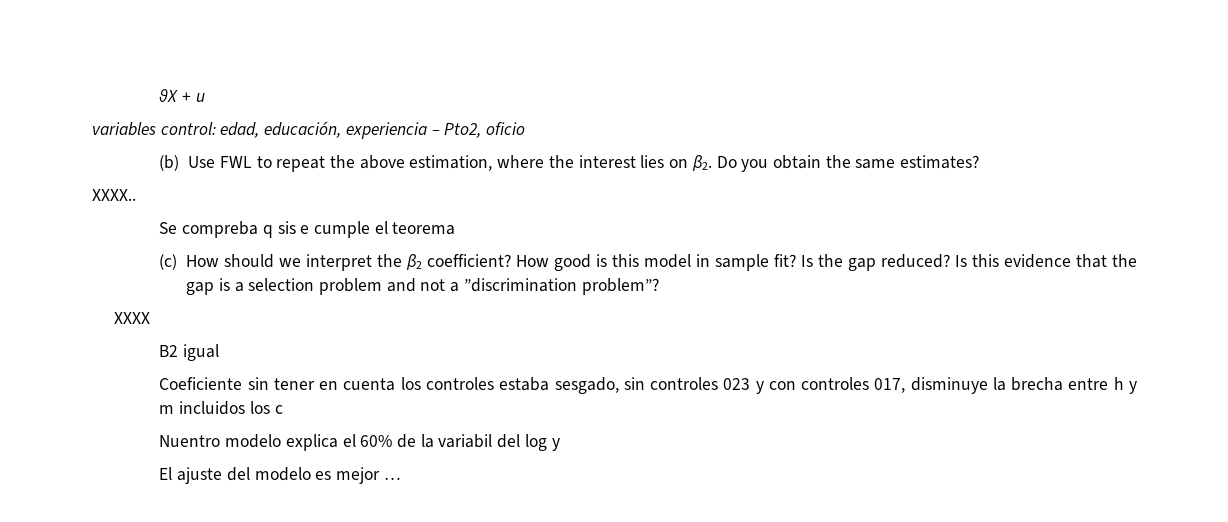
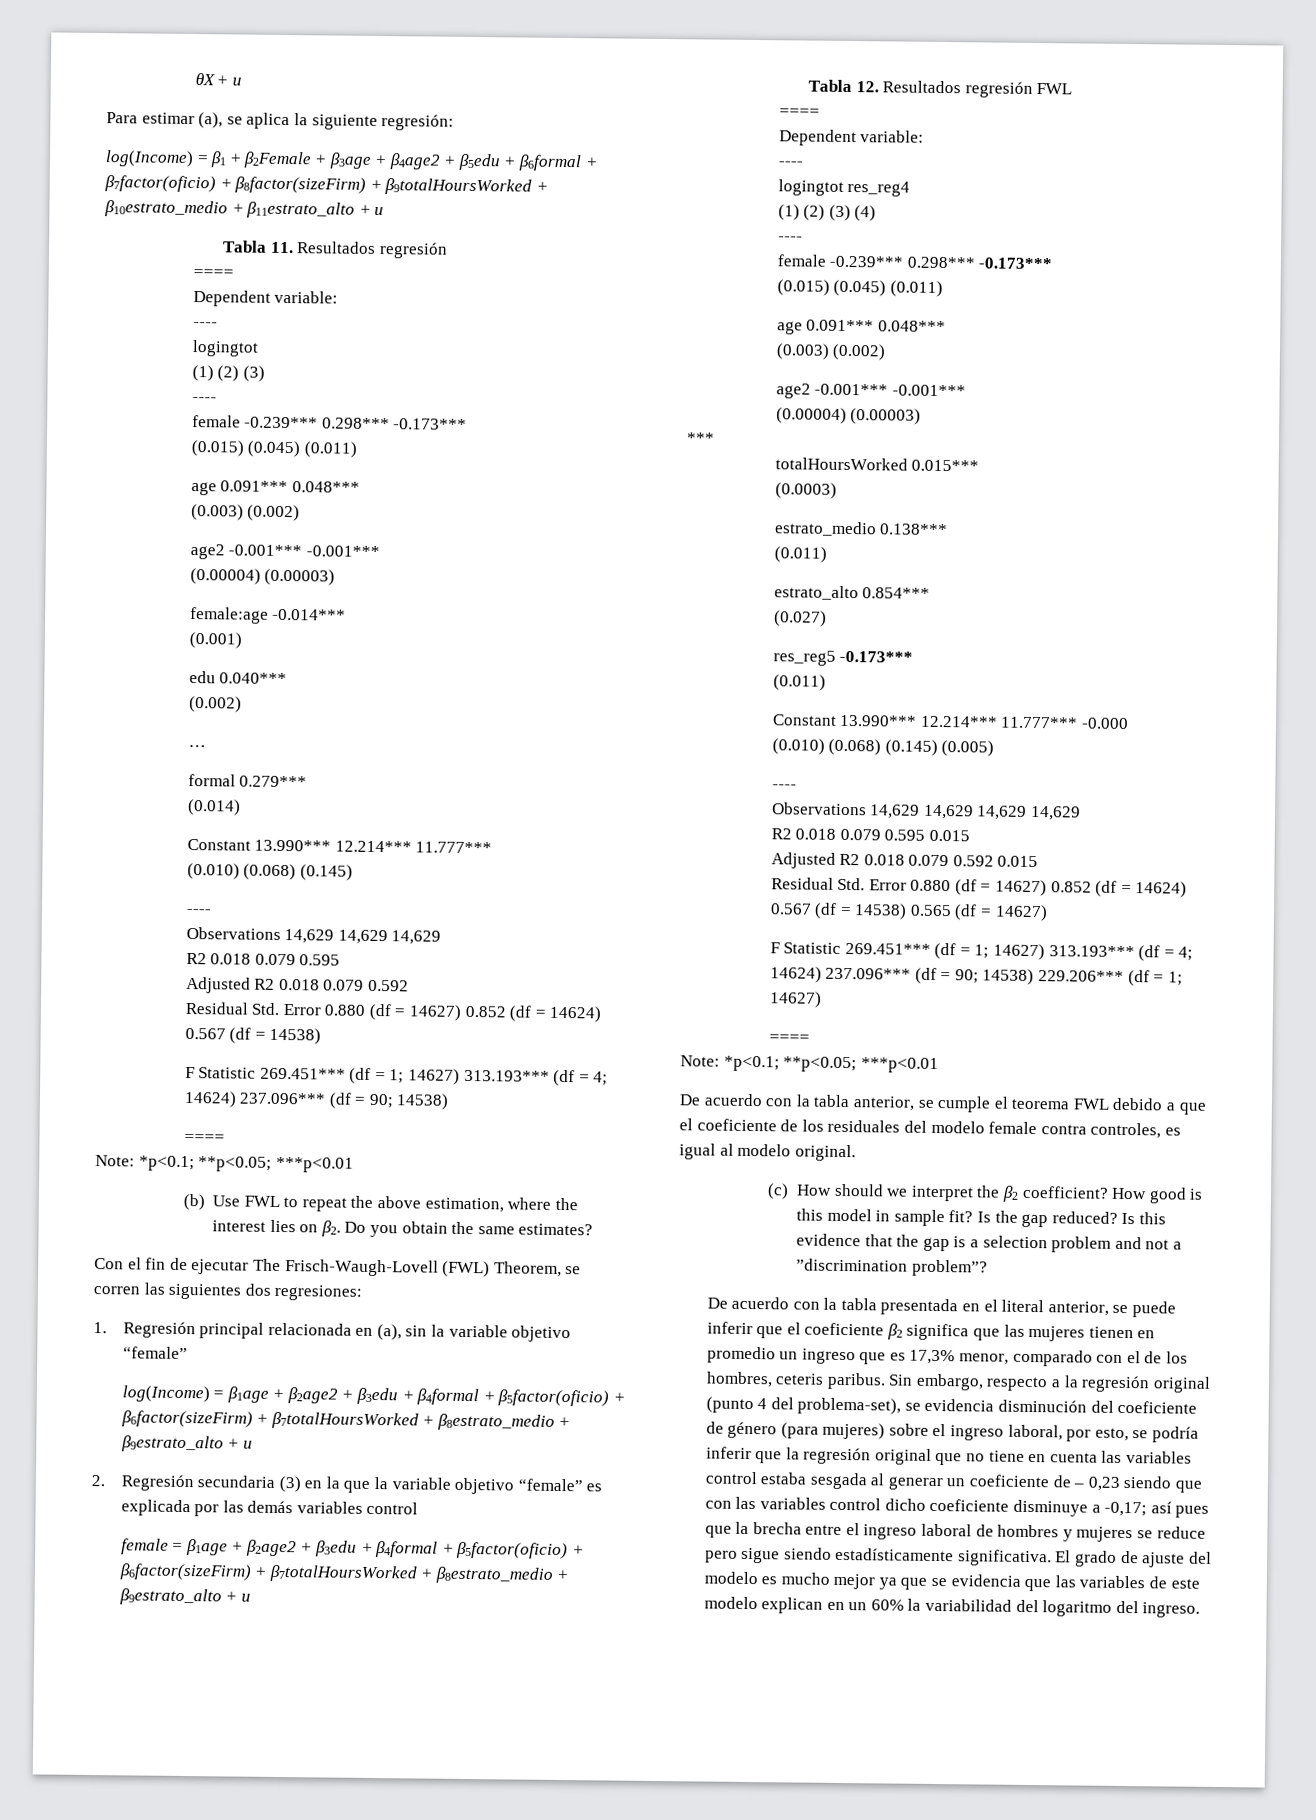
[92,121,526,139] variables control: edad, educación, experiencia – Pto2, oficio -> [106,112,455,131] [105,150,598,172] [104,175,548,196] [104,200,385,219] [222,240,448,259] [192,269,234,278] [192,290,339,307] [192,322,218,328] [191,340,259,357] [191,365,265,382] [191,397,217,403] [191,415,468,430] [190,440,357,458] [190,480,360,496] [190,503,301,522] [189,543,380,560] [189,567,336,586] [189,606,347,624] [188,631,242,649] [188,670,288,685] [188,695,242,713] [187,744,206,748] [187,773,308,788] [186,798,241,816] [186,838,493,854] [186,862,353,881] [185,908,211,915] [185,926,442,945] [185,952,341,966] [185,976,409,994] [184,1001,602,1023] [184,1027,322,1045] [184,1066,609,1087] [183,1090,450,1110] [183,1133,225,1143] [95,1155,354,1173] Para estimar (a), se aplica la siguiente regresión: // log(Income) = β1 + β2Female + β3age + β4age2 + β5edu + β6formal + β7factor(oficio) + β8factor(sizeFirm) + β9totalHoursWorked + β10estrato_medio + β11estrato_alto + u // Tabla 11. Resultados regresión // ==== // Dependent variable: // ---- // logingtot // (1) (2) (3) // ---- // female -0.239*** 0.298*** -0.173*** // (0.015) (0.045) (0.011) // age 0.091*** 0.048*** // (0.003) (0.002) // age2 -0.001*** -0.001*** // (0.00004) (0.00003) // female:age -0.014*** // (0.001) // edu 0.040*** // (0.002) // … // formal 0.279*** // (0.014) // Constant 13.990*** 12.214*** 11.777*** // (0.010) (0.068) (0.145) // ---- // Observations 14,629 14,629 14,629 // R2 0.018 0.079 0.595 // Adjusted R2 0.018 0.079 0.592 // Residual Std. Error 0.880 (df = 14627) 0.852 (df = 14624) 0.567 (df = 14538) // F Statistic 269.451*** (df = 1; 14627) 313.193*** (df = 4; 14624) 237.096*** (df = 90; 14538) // ==== // Note: *p<0.1; **p<0.05; ***p<0.01
[92,189,136,201] [159,221,456,238] XXXX.. // Se compreba q sis e cumple el teorema -> [94,1257,582,1278] [93,1282,363,1301] [93,1321,572,1343] [122,1346,188,1360] [121,1385,625,1407] [120,1410,571,1431] [120,1435,253,1453] [91,1474,603,1495] [120,1499,419,1517] [120,1538,584,1560] [118,1563,569,1584] [118,1588,251,1606] [808,79,1073,98] [778,108,820,117] [778,129,925,147] [777,161,803,167] [777,179,911,197] [777,204,877,222] [777,236,803,242] [776,254,1053,270] [776,279,943,297] [776,319,946,335] [775,343,887,361] [775,383,966,399] [775,407,922,425] [686,432,715,444] [774,457,980,472] [774,482,837,499] [773,521,949,537] [773,546,827,563] [773,585,931,601] [773,610,827,627] [772,650,914,666] [772,674,826,691] [771,714,1129,729] [771,738,995,757] [771,784,797,790] [771,802,1081,821] [770,828,970,842] [770,852,1039,869] [770,877,1188,898] [769,902,1048,922] [769,942,1194,962] [769,966,1183,987] [768,991,822,1008] [768,1034,810,1043] [680,1055,939,1073] [679,1093,1206,1115] [679,1118,1181,1139] [679,1143,856,1162] Con el fin de ejecutar The Frisch-Waugh-Lovell (FWL) Theorem, se corren las siguientes dos regresiones: // 1. Regresión principal relacionada en (a), sin la variable objetivo “female” // log(Income) = β1age + β2age2 + β3edu + β4formal + β5factor(oficio) + β6factor(sizeFirm) + β7totalHoursWorked + β8estrato_medio + β9estrato_alto + u // 2. Regresión secundaria (3) en la que la variable objetivo “female” es explicada por las demás variables control // female = β1age + β2age2 + β3edu + β4formal + β5factor(oficio) + β6factor(sizeFirm) + β7totalHoursWorked + β8estrato_medio + β9estrato_alto + u // Tabla 12. Resultados regresión FWL // ==== // Dependent variable: // ---- // logingtot res_reg4 // (1) (2) (3) (4) // ---- // female -0.239*** 0.298*** -0.173*** // (0.015) (0.045) (0.011) // age 0.091*** 0.048*** // (0.003) (0.002) // age2 -0.001*** -0.001*** // (0.00004) (0.00003) // *** // totalHoursWorked 0.015*** // (0.0003) // estrato_medio 0.138*** // (0.011) // estrato_alto 0.854*** // (0.027) // res_reg5 -0.173*** // (0.011) // Constant 13.990*** 12.214*** 11.777*** -0.000 // (0.010) (0.068) (0.145) (0.005) // ---- // Observations 14,629 14,629 14,629 14,629 // R2 0.018 0.079 0.595 0.015 // Adjusted R2 0.018 0.079 0.592 0.015 // Residual Std. Error 0.880 (df = 14627) 0.852 (df = 14624) 0.567 (df = 14538) 0.565 (df = 14627) // F Statistic 269.451*** (df = 1; 14627) 313.193*** (df = 4; 14624) 237.096*** (df = 90; 14538) 229.206*** (df = 1; 14627) // ==== // Note: *p<0.1; **p<0.05; ***p<0.01 // De acuerdo con la tabla anterior, se cumple el teorema FWL debido a que el coeficiente de los residuales del modelo female contra controles, es igual al modelo original.
[114,312,151,324] [159,344,220,361] [159,377,1138,394] [159,401,283,415] [159,434,560,451] [159,467,401,484] XXXX // B2 igual // Coeficiente sin tener en cuenta los controles estaba sesgado, sin controles 023 y con controles 017, disminuye la brecha entre h y m incluidos los c // Nuentro modelo explica el 60% de la variabil del log y // El ajuste del modelo es mejor … -> [706,1296,1176,1318] [706,1321,1156,1342] [706,1346,1188,1367] [705,1371,1211,1393] [705,1396,1198,1415] [705,1421,1199,1443] [705,1446,1192,1466] [704,1471,1202,1493] [704,1496,1210,1518] [704,1521,1206,1543] [704,1547,1212,1568] [703,1571,1200,1592] [703,1596,1201,1618] De acuerdo con la tabla presentada en el literal anterior, se puede inferir que el coeficiente β2 significa que las mujeres tienen en promedio un ingreso que es 17,3% menor, comparado con el de los hombres, ceteris paribus. Sin embargo, respecto a la regresión original (punto 4 del problema-set), se evidencia disminución del coeficiente de género (para mujeres) sobre el ingreso laboral, por esto, se podría inferir que la regresión original que no tiene en cuenta las variables control estaba sesgada al generar un coeficiente de – 0,23 siendo que con las variables control dicho coeficiente disminuye a -0,17; así pues que la brecha entre el ingreso laboral de hombres y mujeres se reduce pero sigue siendo estadísticamente significativa. El grado de ajuste del modelo es mucho mejor ya que se evidencia que las variables de este modelo explican en un 60% la variabilidad del logaritmo del ingreso.

